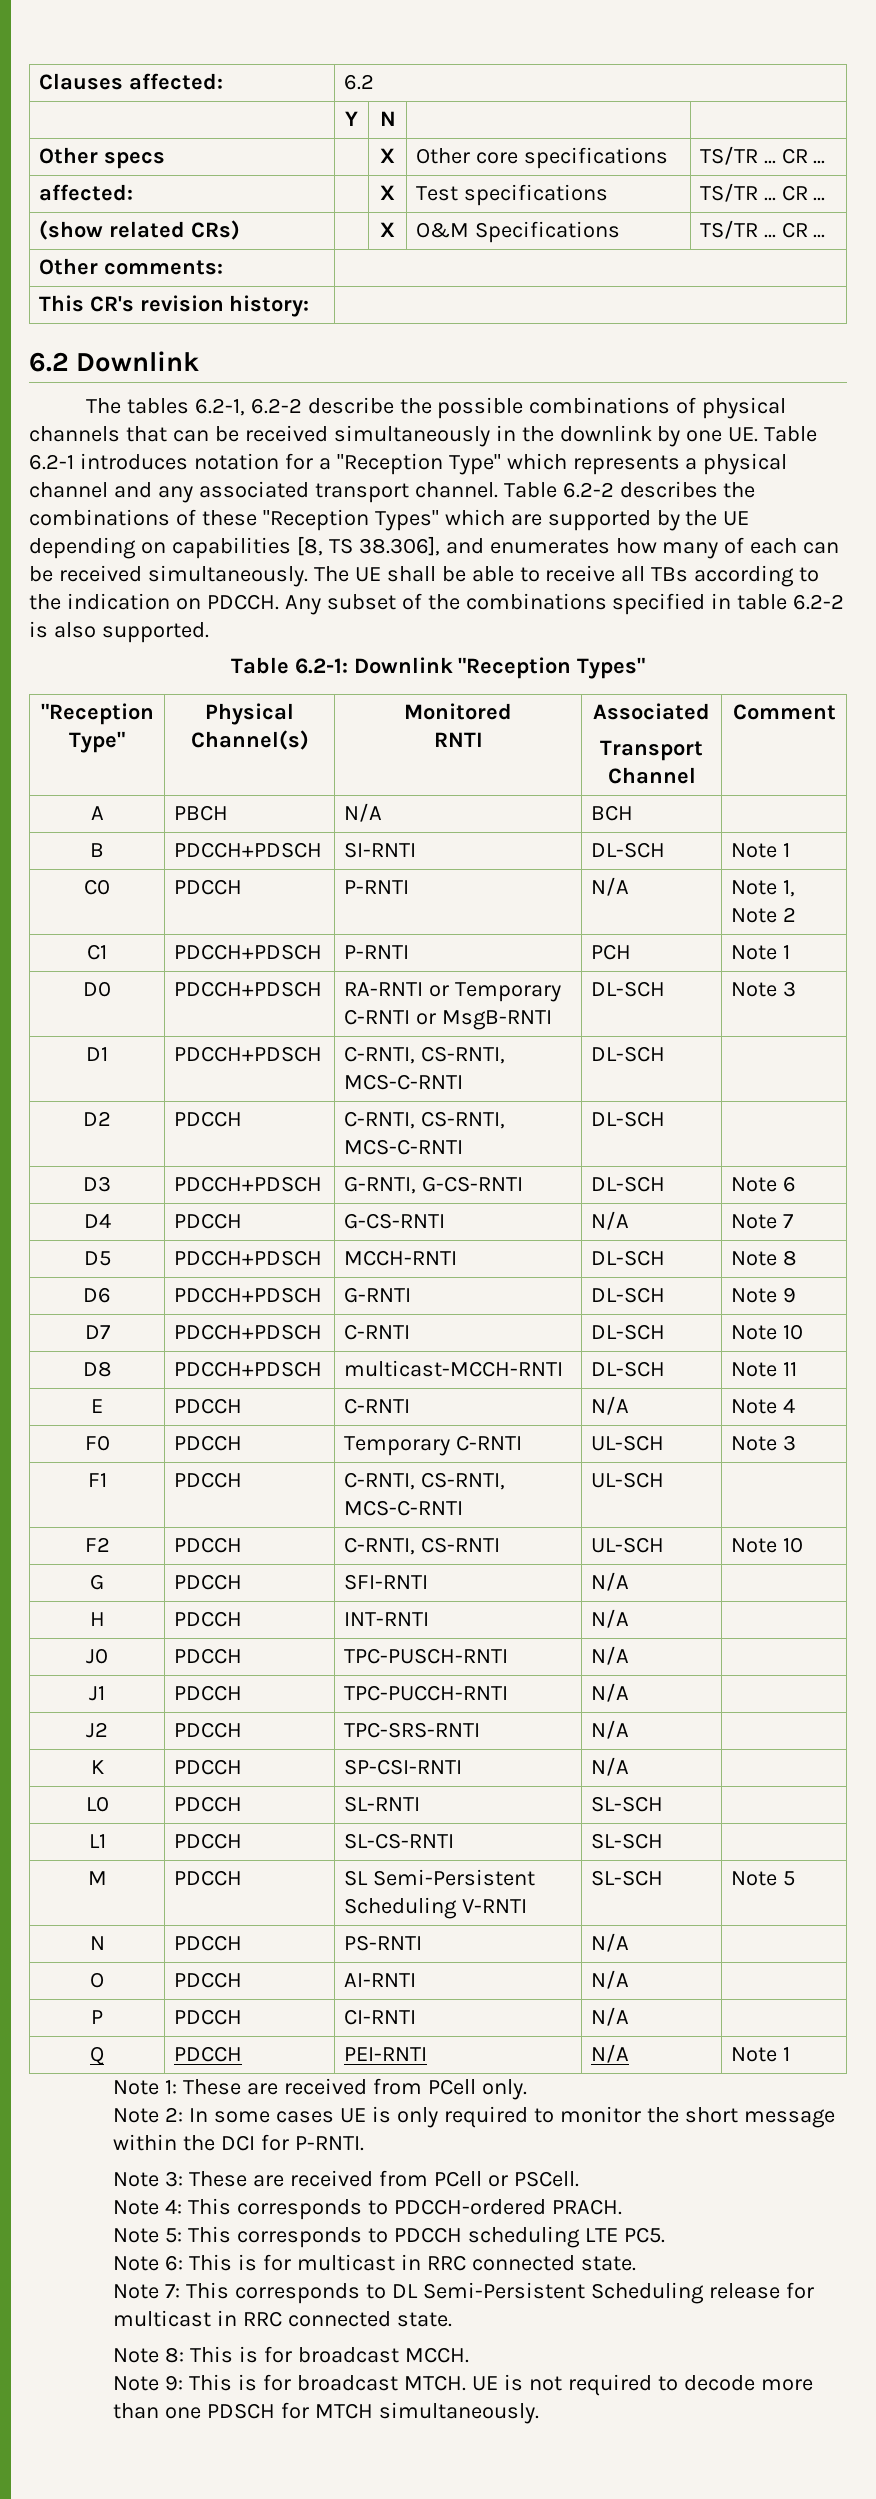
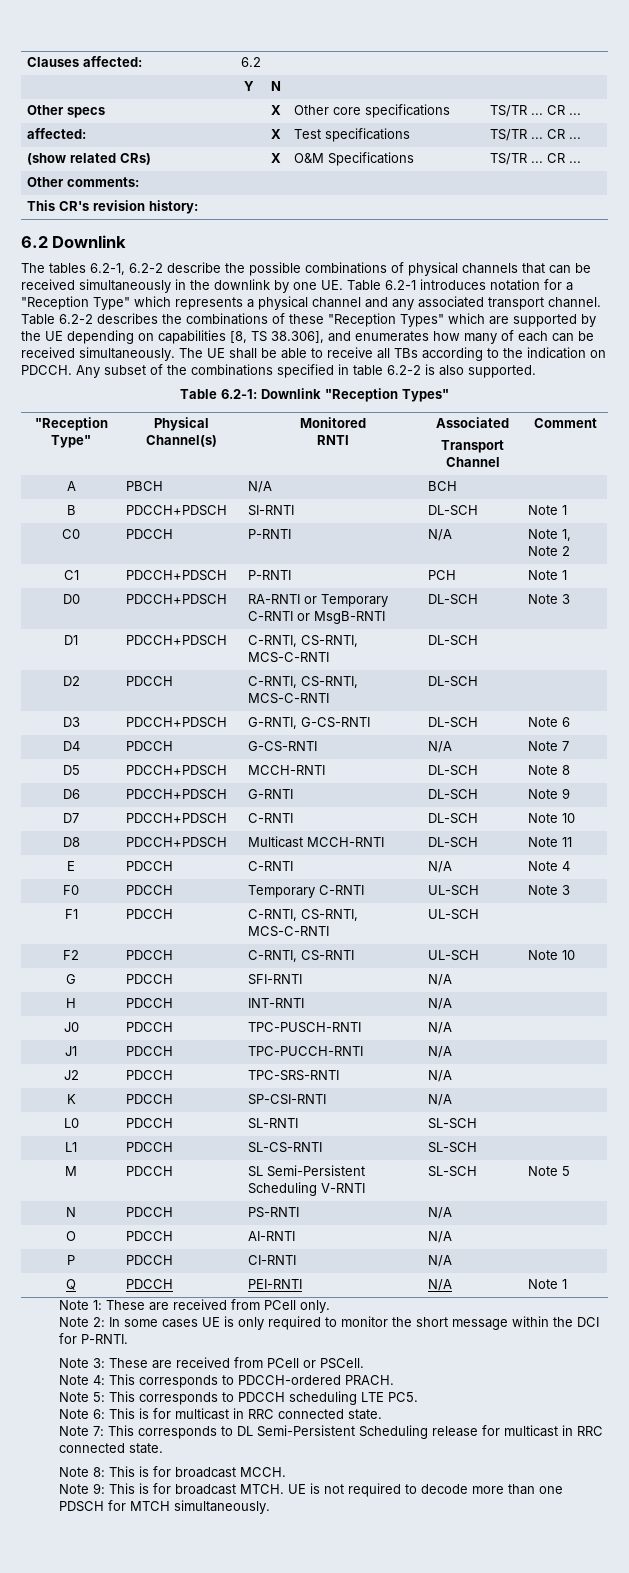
[343,1360,563,1377] multicast-MCCH-RNTI -> [247,836,384,848] Multicast MCCH-RNTI

